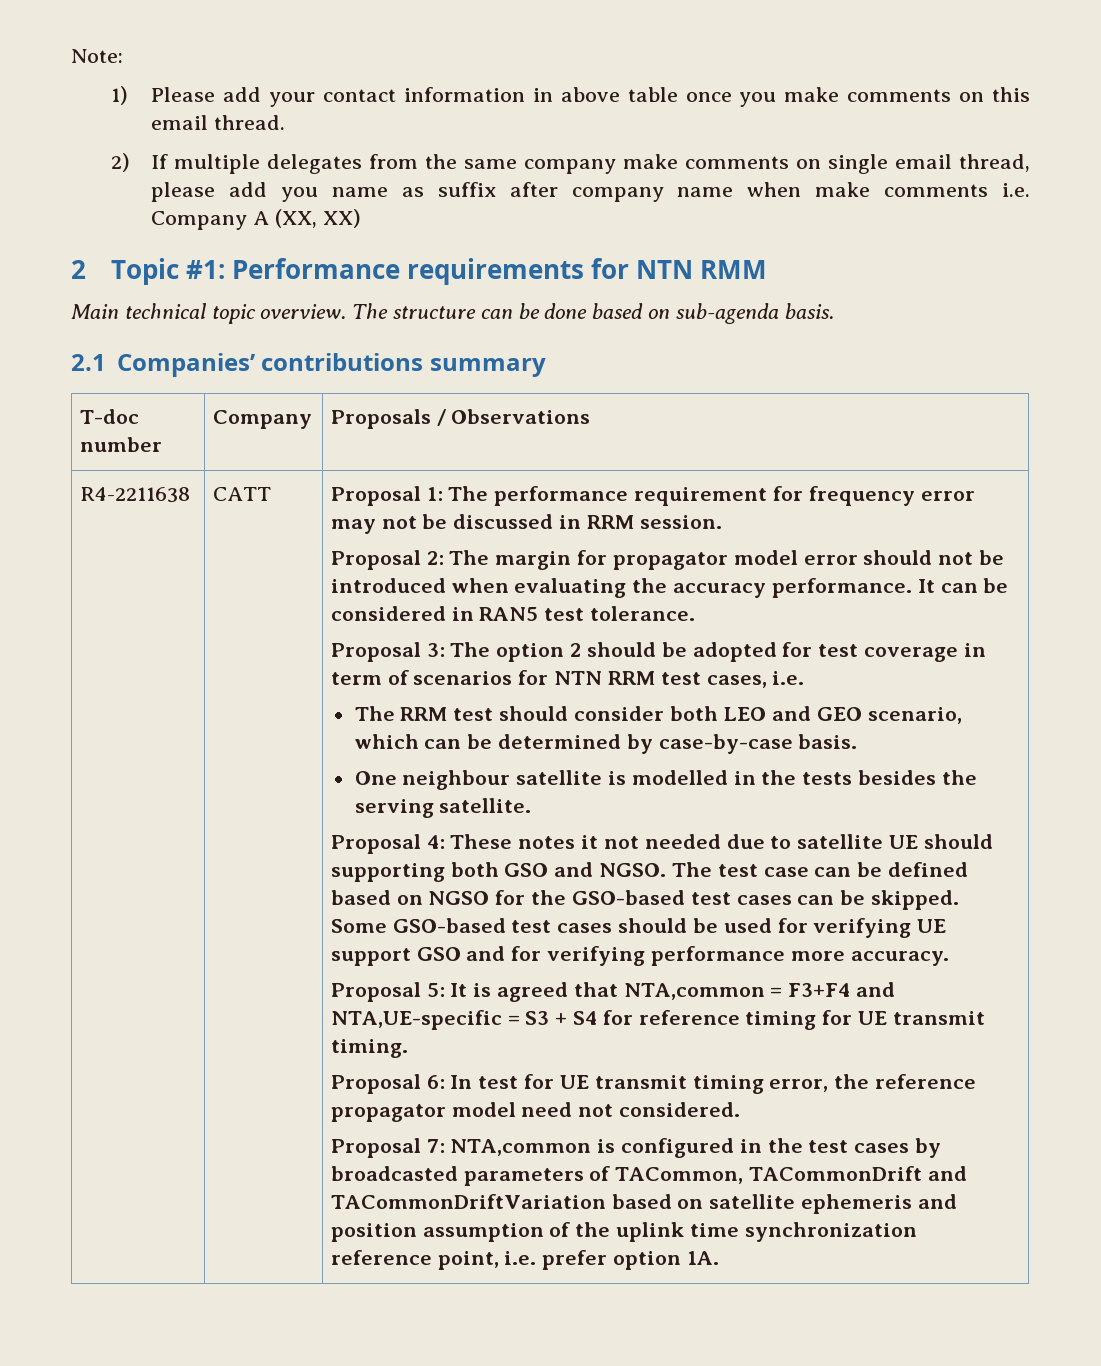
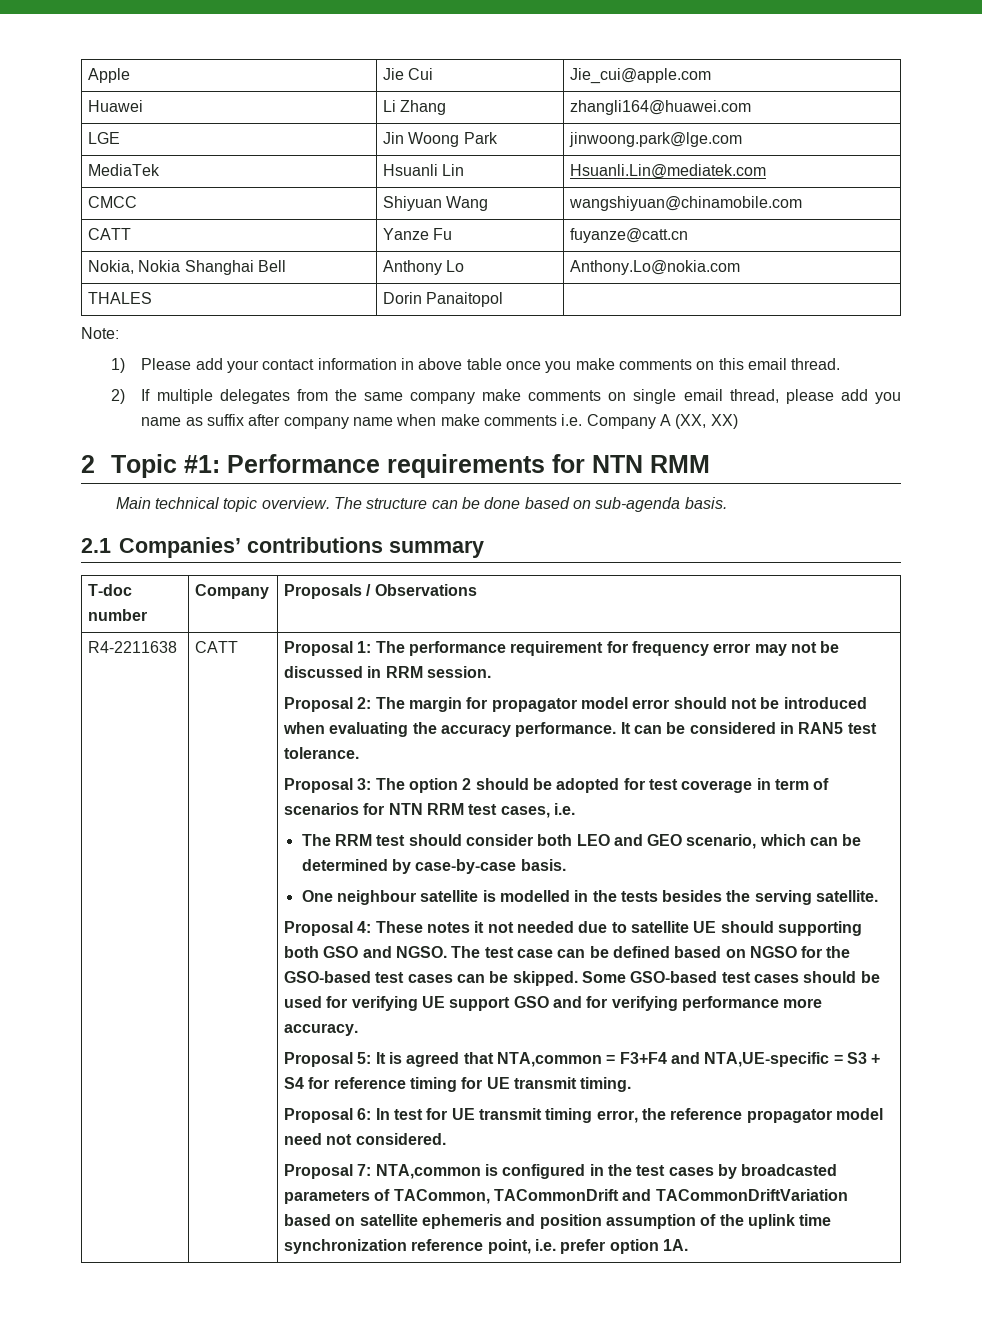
(71, 56) none -> [88,68,131,83] [383,68,434,80] [570,68,712,84] [88,100,144,112] [383,100,447,115] [570,100,752,115] [88,132,121,144] [383,132,498,147] [569,132,743,147] [88,164,161,176] [383,164,465,176] [570,164,767,179] [88,196,138,208] [383,196,489,211] [569,196,803,211] [88,228,132,240] [383,228,453,240] [570,228,689,243] [88,260,286,275] [383,260,465,275] [570,260,741,275] [88,292,153,304] [383,292,504,307] Apple | Jie Cui | Jie_cui@apple.com // Huawei | Li Zhang | zhangli164@huawei.com // LGE | Jin Woong Park | jinwoong.park@lge.com // MediaTek | Hsuanli Lin | Hsuanli.Lin@mediatek.com // CMCC | Shiyuan Wang | wangshiyuan@chinamobile.com // CATT | Yanze Fu | fuyanze@catt.cn // Nokia, Nokia Shanghai Bell | Anthony Lo | Anthony.Lo@nokia.com // THALES | Dorin Panaitopol | //

